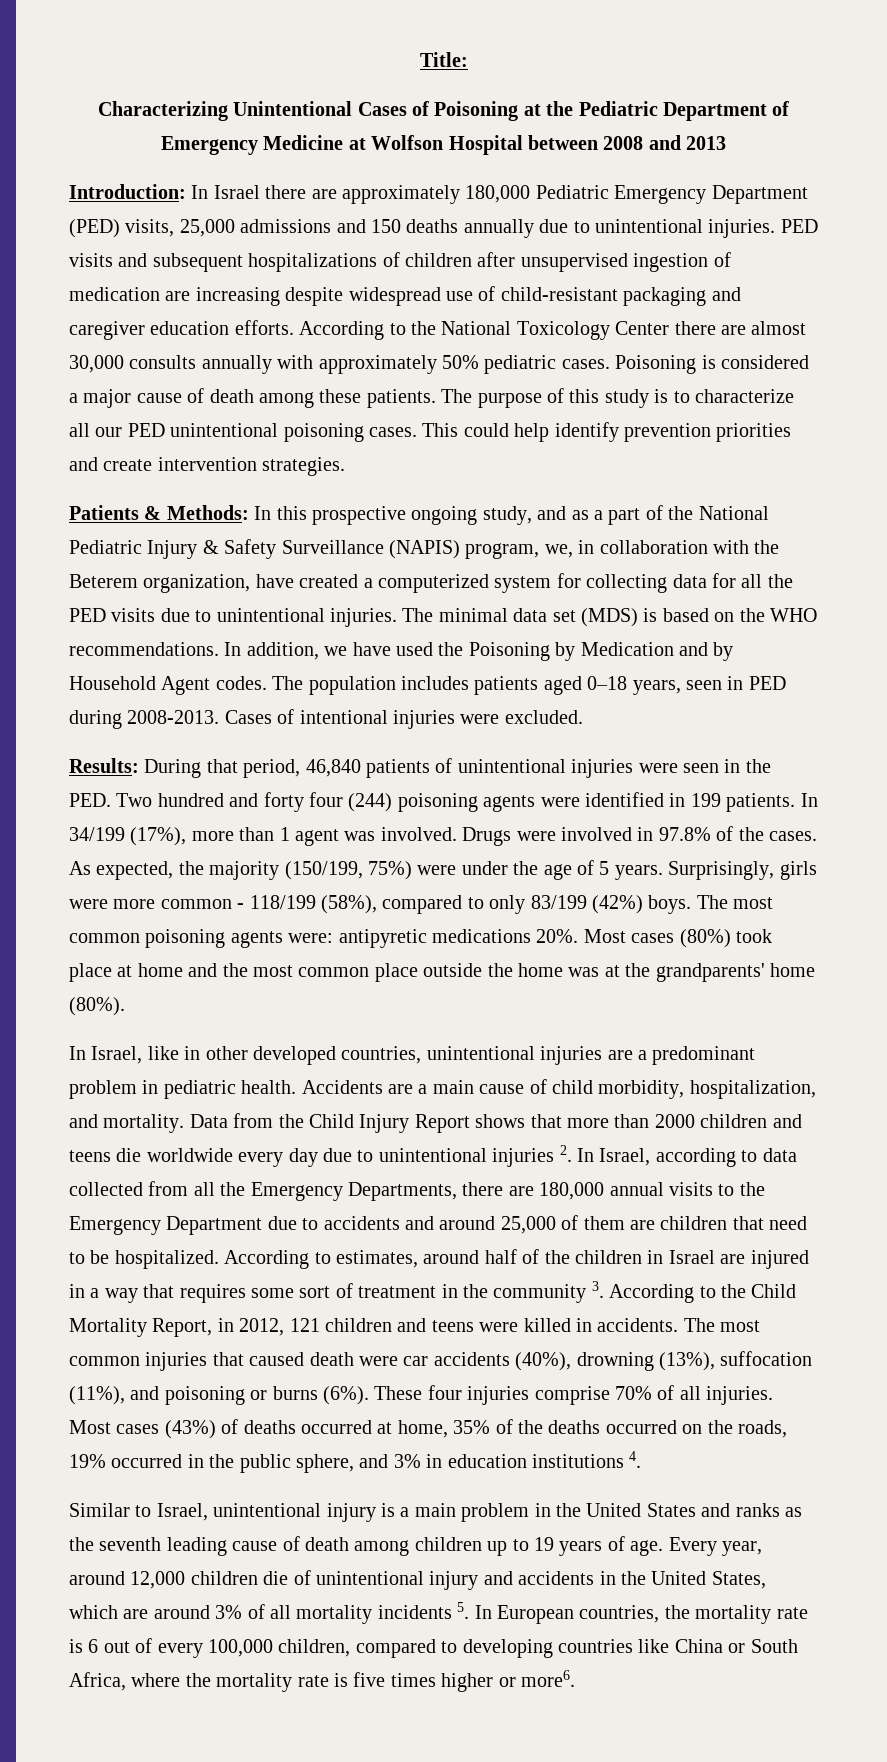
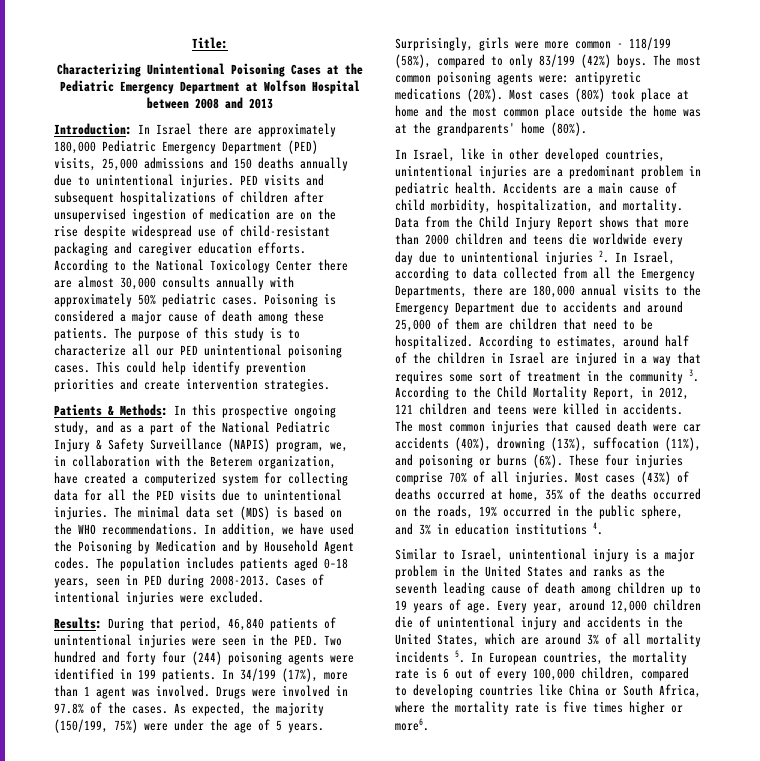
[357,101,790,121] [160,135,344,155] Cases of Poisoning at the Pediatric Department of Emergency Medicine -> [230,63,363,77] [59,80,240,94] Poisoning Cases at the Pediatric Emergency Department
[195,287,280,306] increasing -> [300,208,336,220] [54,225,78,237] on the rise
[536,929,579,943] 20%. -> [467,88,503,102] (20%).
[414,1503,456,1517] main -> [665,548,695,562] major

